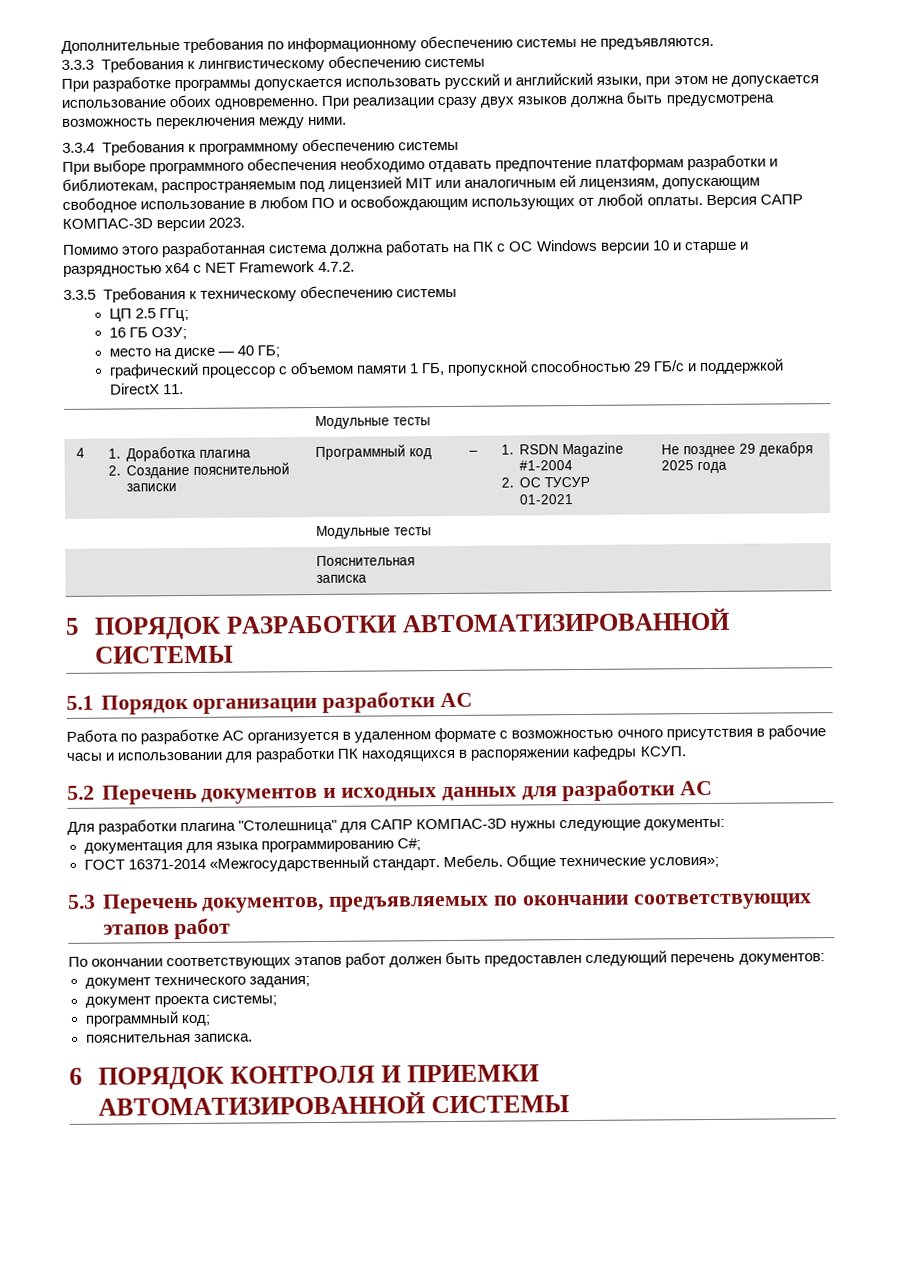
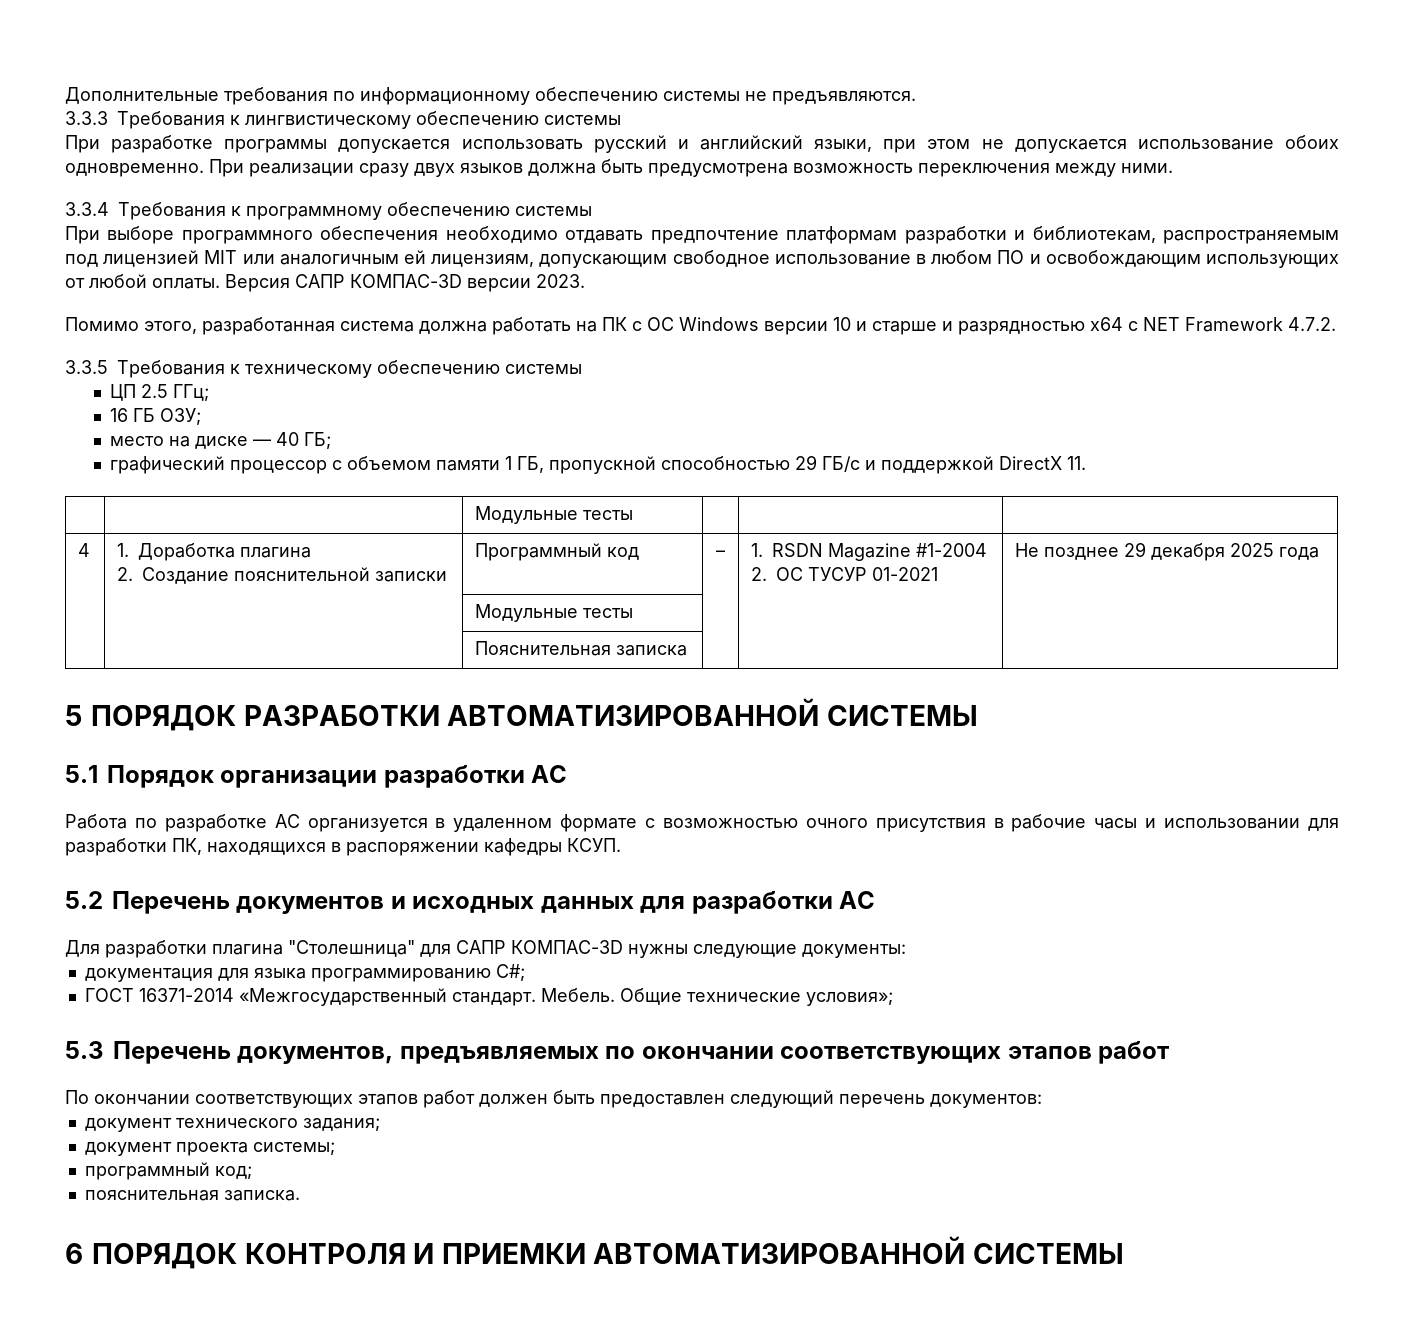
[122,246,160,255] этого -> [144,321,197,334] этого,
[337,748,359,759] ПК -> [172,838,202,855] ПК,

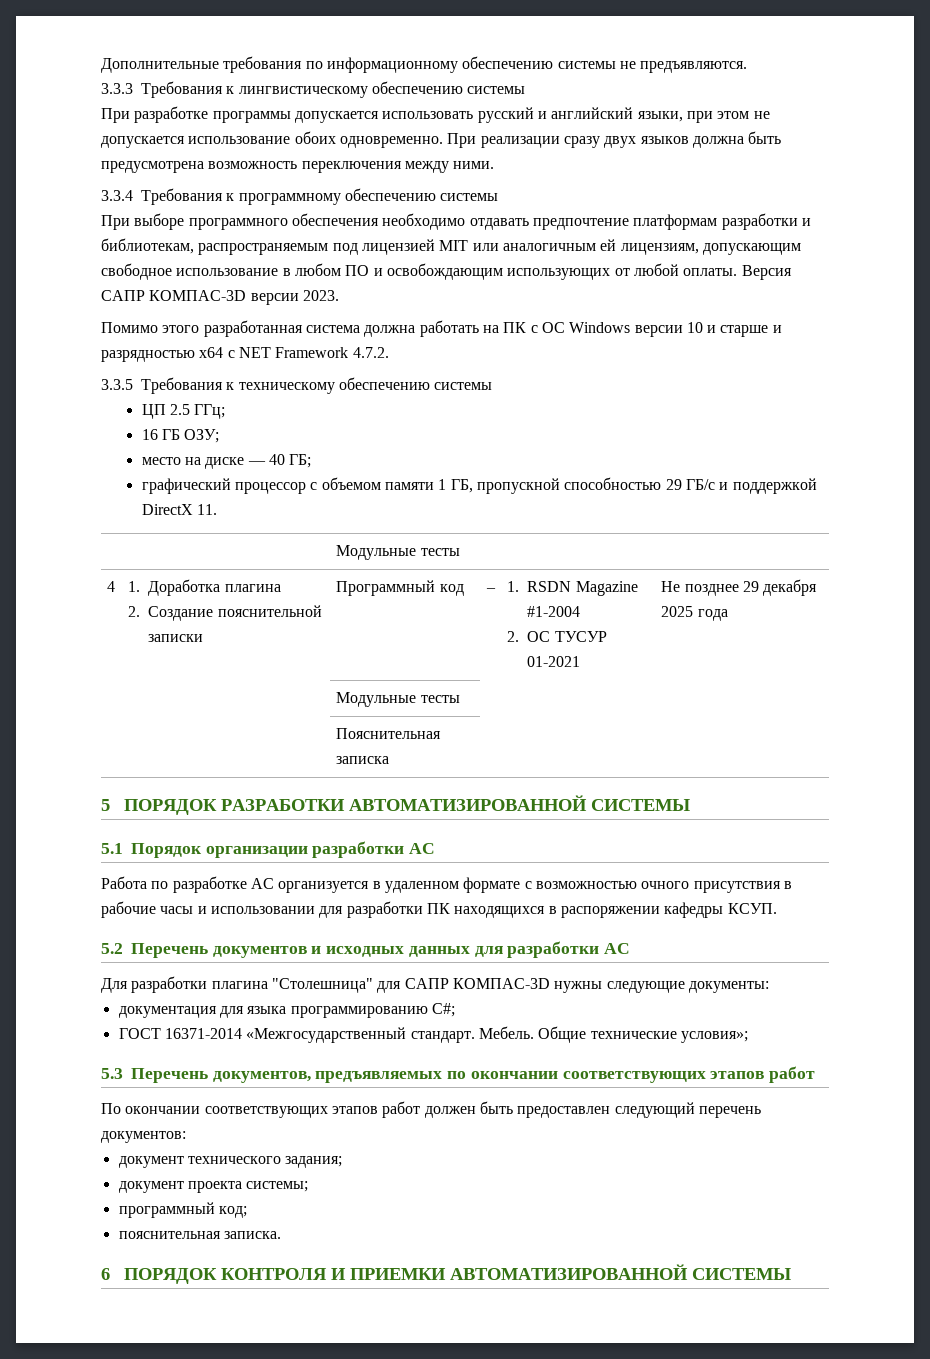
[144,321,197,334] этого, -> [162,325,200,333] этого
[172,838,202,855] ПК, -> [426,903,450,914] ПК

